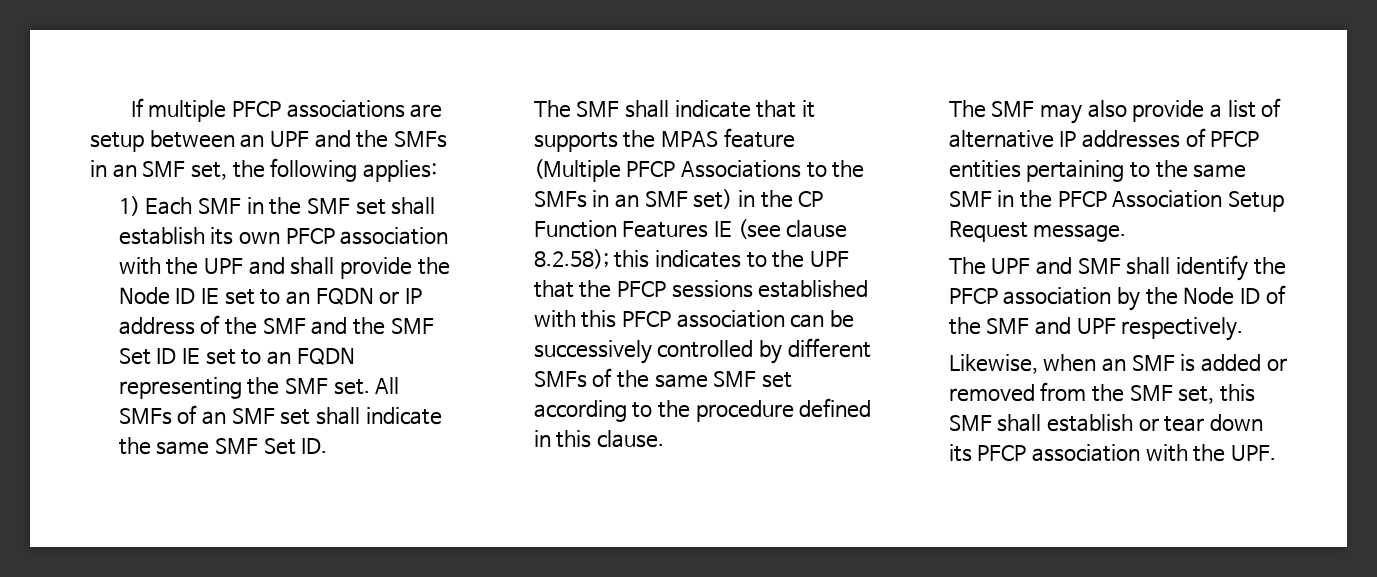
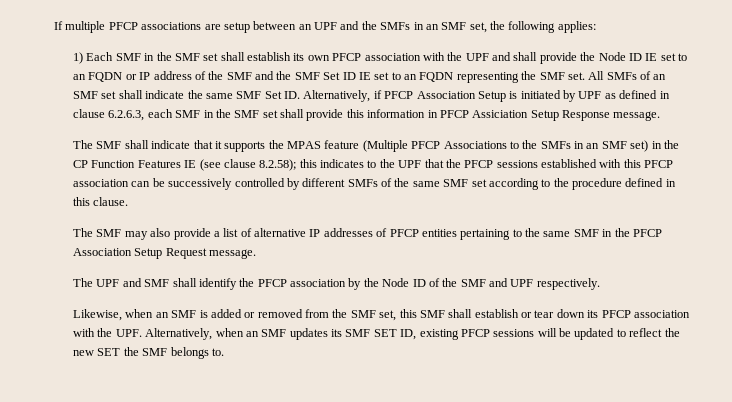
(328, 446) none -> [303,90,670,102] [73,109,661,121] Alternatively, if PFCP Association Setup is initiated by UPF as defined in clause 6.2.6.3, each SMF in the SMF set shall provide this information in PFCP Assiciation Setup Response message.
(1276, 453) none -> [145,328,680,340] [73,347,224,359] Alternatively, when an SMF updates its SMF SET ID, existing PFCP sessions will be updated to reflect the new SET the SMF belongs to.

